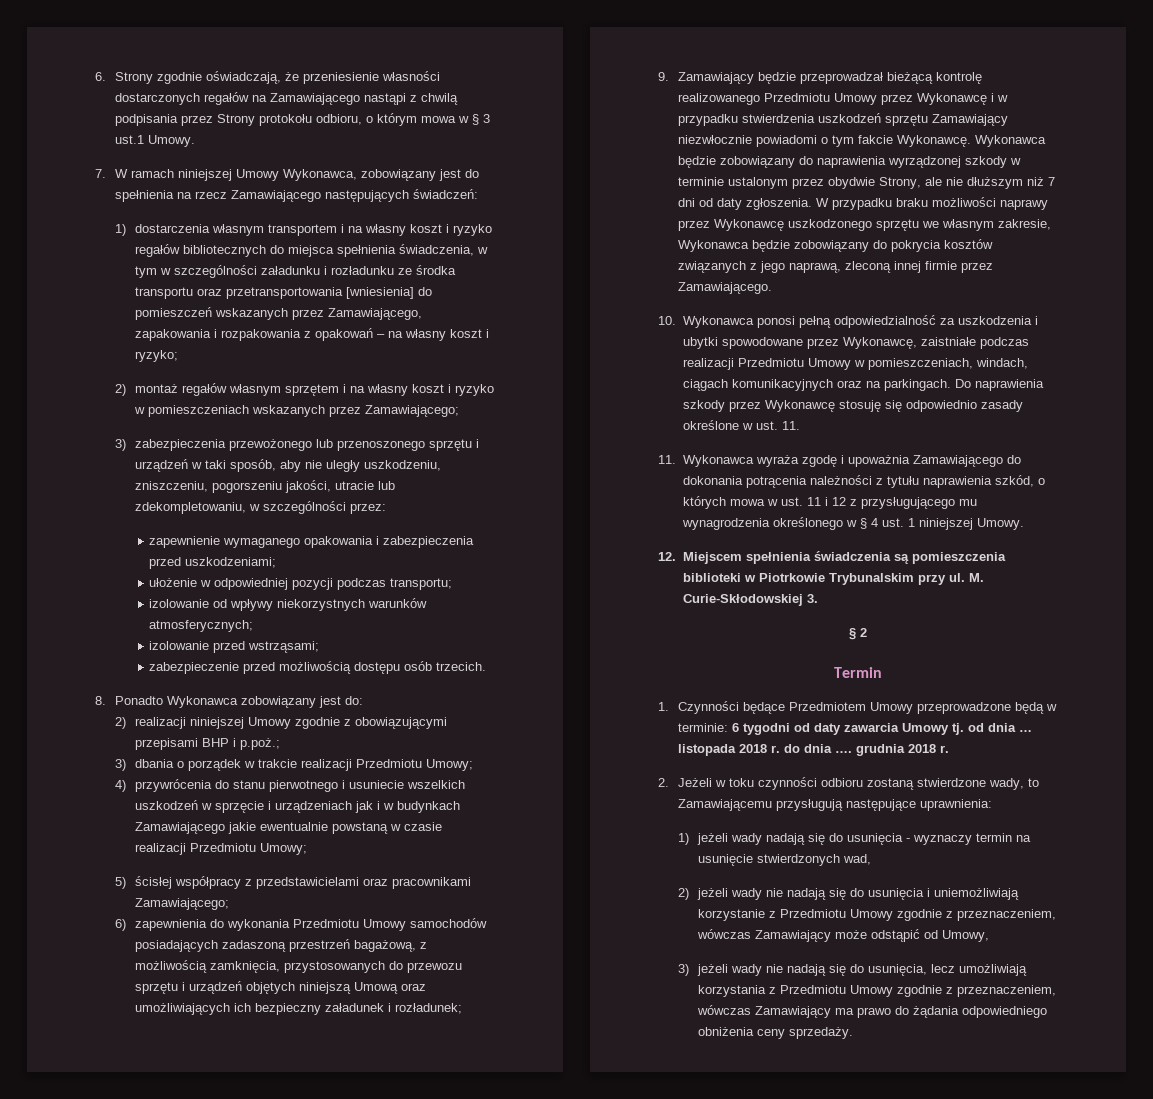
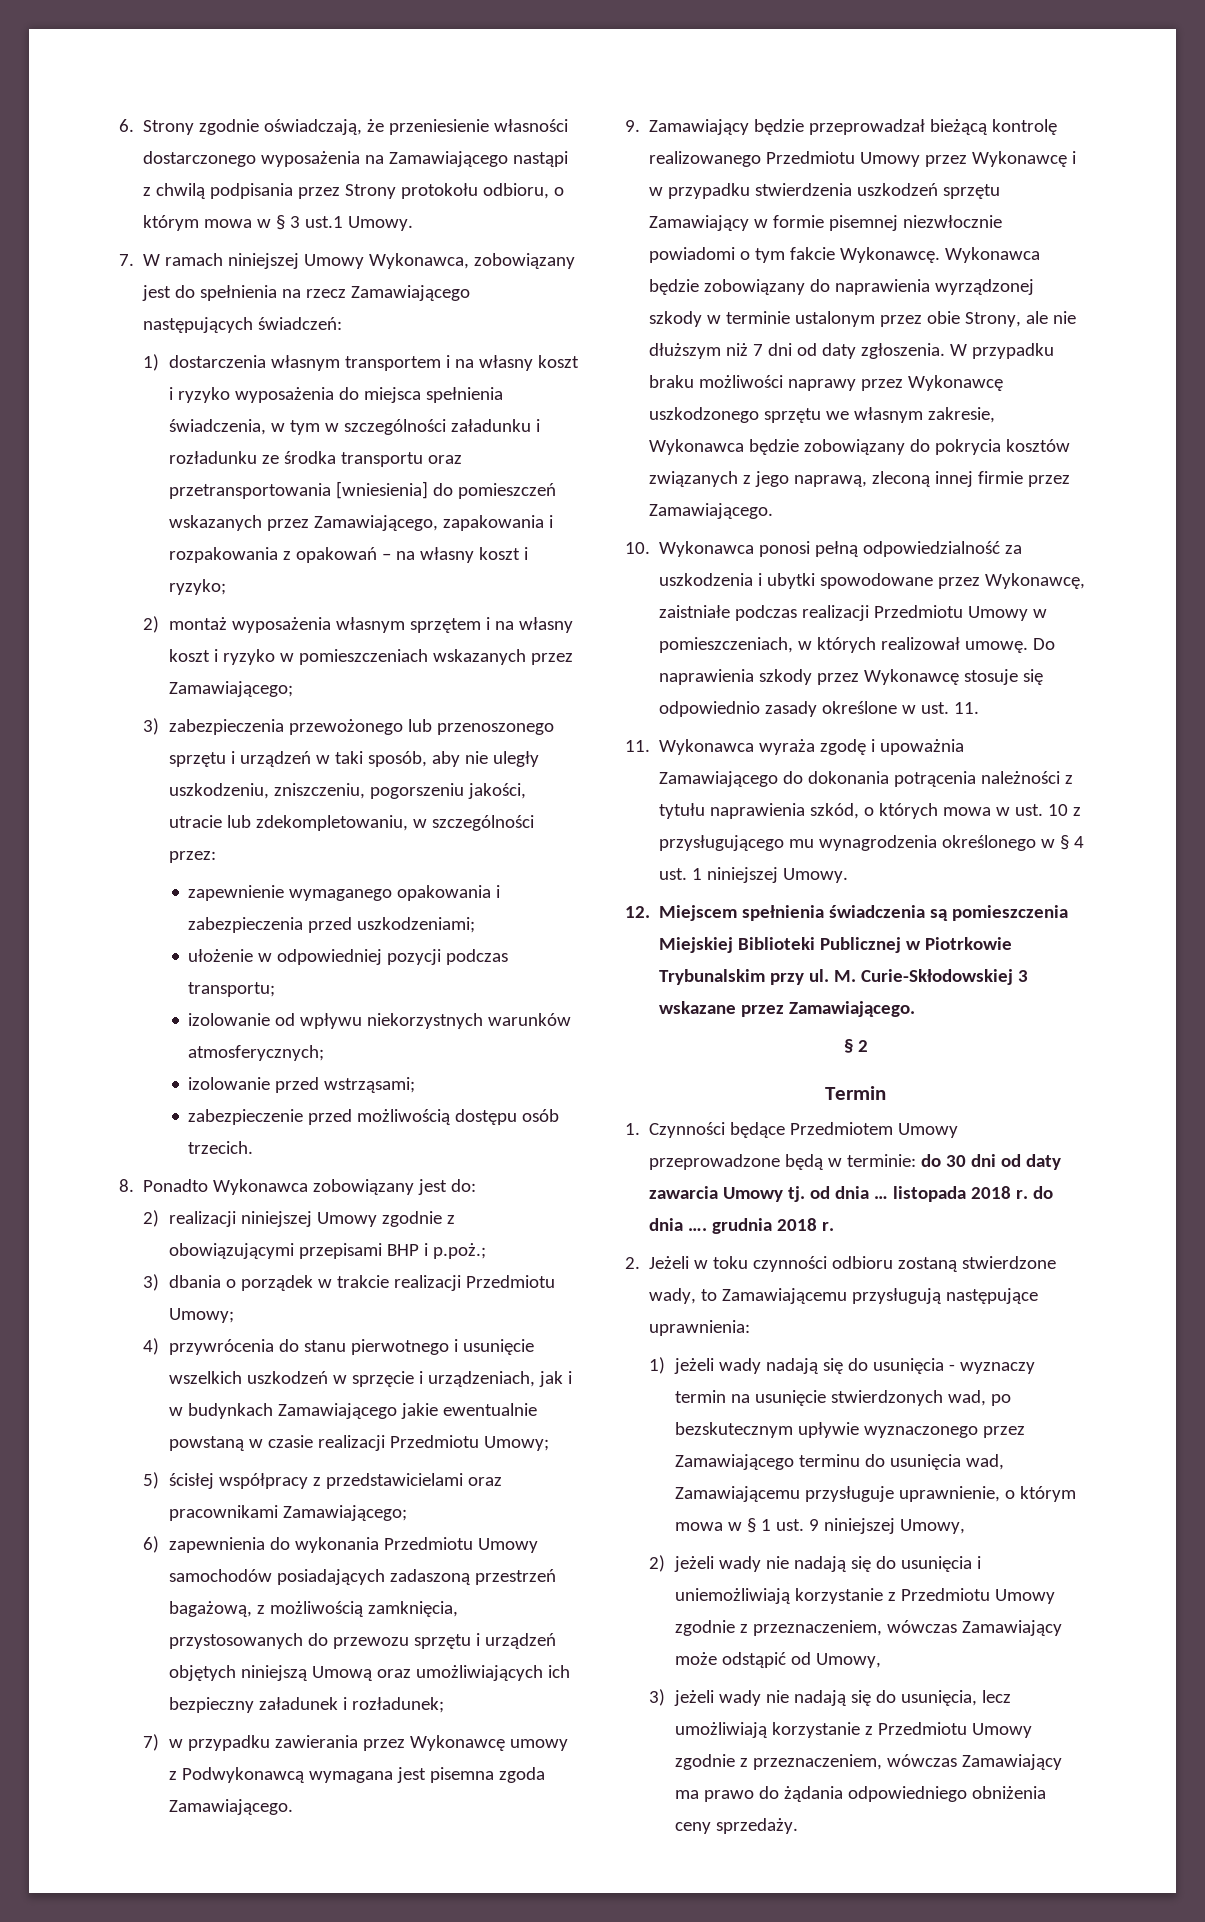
[115,92,250,105] dostarczonych regałów -> [143,151,361,167] dostarczonego wyposażenia
[135,244,267,257] regałów bibliotecznych -> [234,387,334,403] wyposażenia
[182,383,228,396] regałów -> [231,617,331,633] wyposażenia
[230,599,274,611] wpływy -> [300,1013,363,1029] wpływu
[349,780,405,789] usuniecie -> [462,1339,534,1355] usunięcie
[275,801,353,813] urządzeniach -> [427,1371,535,1387] urządzeniach,
(463, 1008) none -> [143,1734,568,1751] [168,1767,545,1783] [168,1799,293,1815] // 7) w przypadku zawierania przez Wykonawcę umowy z Podwykonawcą wymagana jest pisemna zgoda Zamawiającego.
(1009, 120) none -> [754,215,899,231] w formie pisemnej
[828,177,876,189] obydwie -> [927,311,961,324] obie
[975,358,1028,369] [682,379,951,391] windach, ciągach komunikacyjnych oraz na parkingach. -> [798,637,1029,653] w których realizował umowę.
[838,400,881,412] stosuję -> [964,669,1019,685] stosuje
[806,497,846,506] 11 i 12 -> [1048,804,1069,816] 10
[682,573,741,582] biblioteki -> [659,937,902,953] Miejskiej Biblioteki Publicznej
[806,594,818,603] 3. -> [1018,970,1029,982] [659,1001,916,1017] 3 wskazane przez Zamawiającego.
[732,723,791,735] 6 tygodni -> [921,1154,997,1167] do 30 dni
(872, 859) none -> [990,1394,1011,1406] [674,1422,1025,1438] [674,1454,1004,1470] [674,1486,1076,1502] [674,1518,965,1534] po bezskutecznym upływie wyznaczonego przez Zamawiającego terminu do usunięcia wad, Zamawiającemu przysługuje uprawnienie, o którym mowa w § 1 ust. 9 niniejszej Umowy,
[698,985,767,997] korzystania -> [771,1722,860,1738] korzystanie

